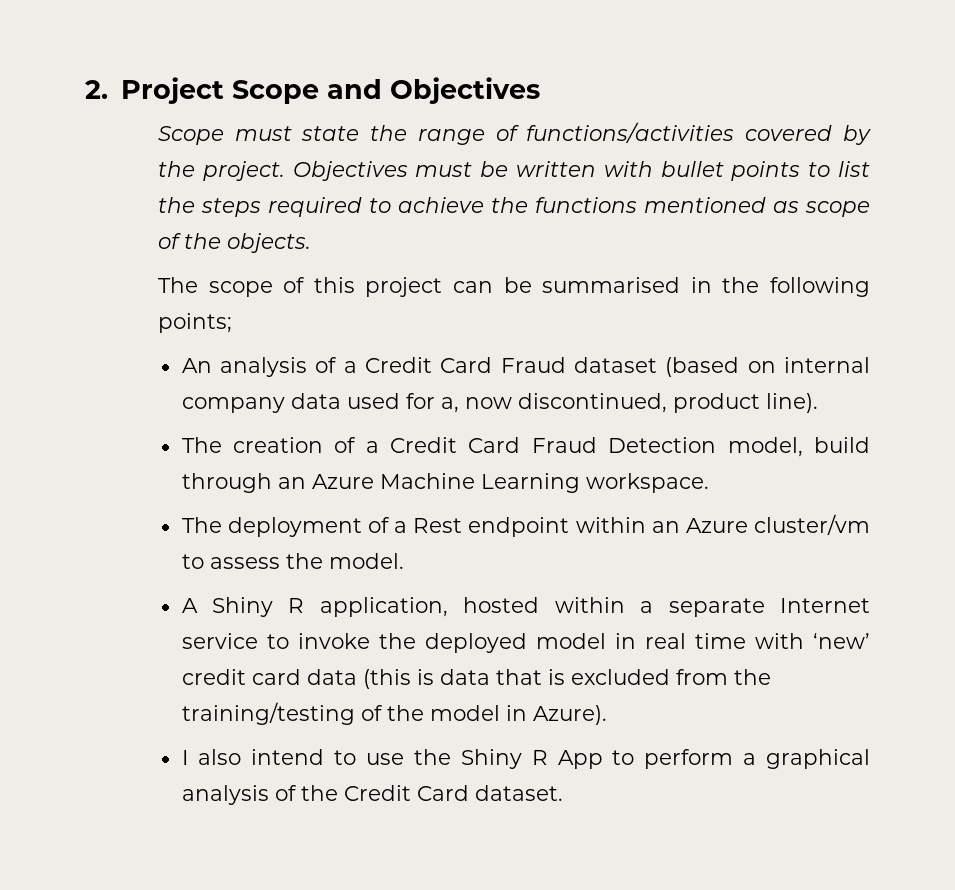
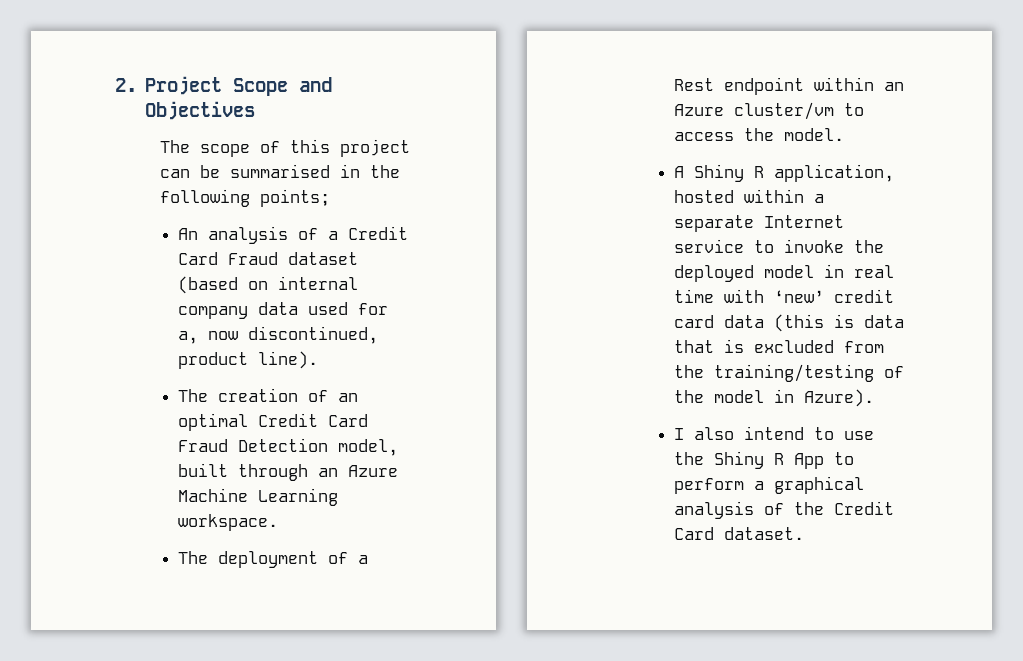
[157,122,871,145] [157,161,870,181] [157,197,870,217] [157,233,311,253] // Scope must state the range of functions/activities covered by the project. Objectives must be written with bullet points to list the steps required to achieve the functions mentioned as scope of the objects. -> (256, 110) none
[365,441,379,453] a -> [337,393,358,402] [177,413,248,431] an optimal
[814,437,871,453] build -> [177,463,228,477] built
[209,557,280,569] assess -> [673,132,734,141] access

